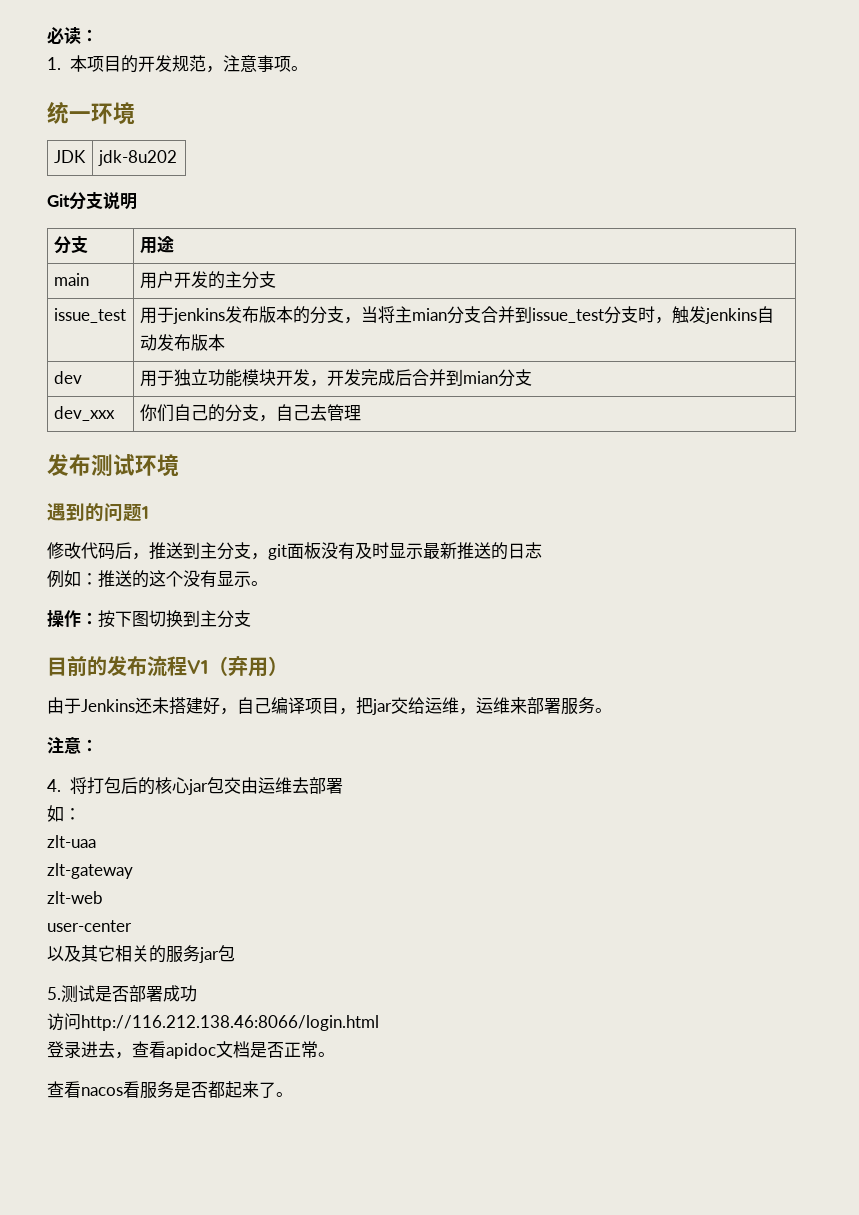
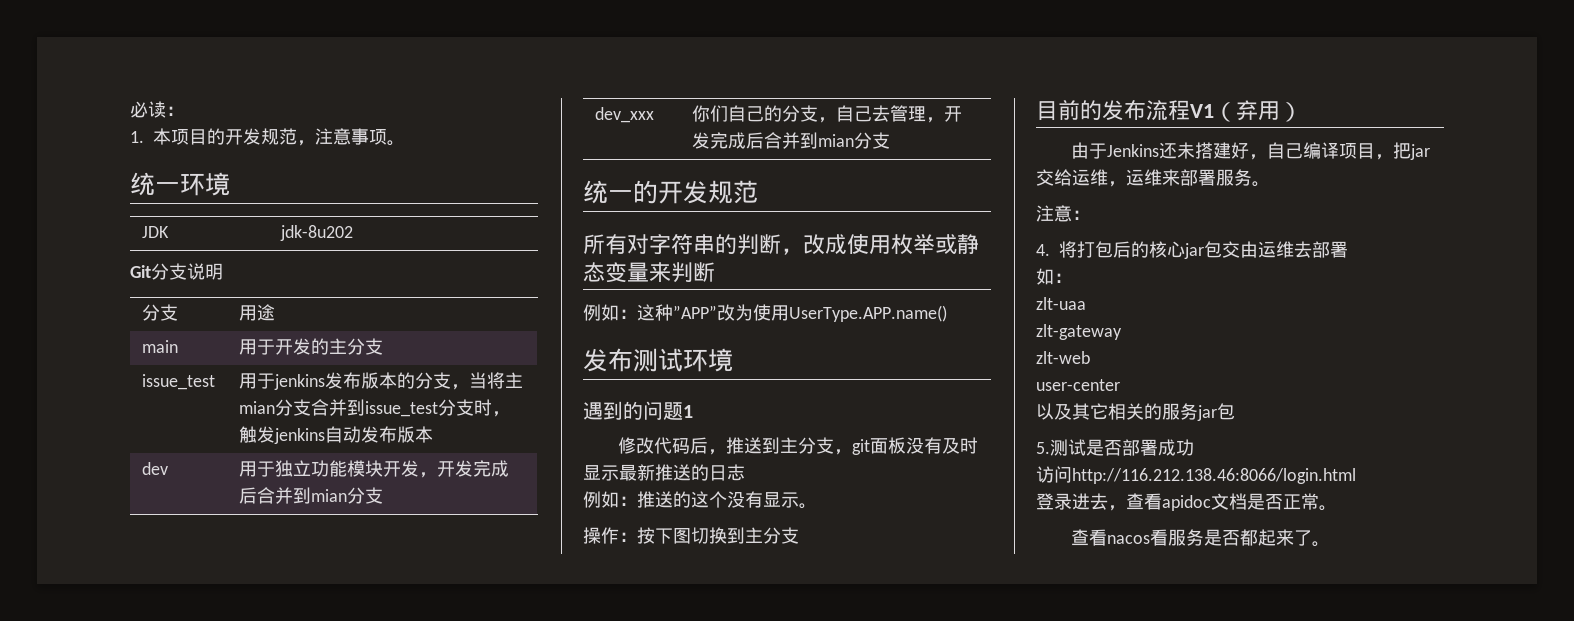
[156,271,174,288] 户 -> [256,339,275,355] 于
(361, 413) none -> [925,106,962,123] [691,132,890,149] [583,180,758,204] [583,234,979,255] [583,262,715,283] [583,304,947,322] ，开发完成后合并到mian分支 // 统一的开发规范 // 所有对字符串的判断，改成使用枚举或静态变量来判断 // 例如：这种”APP”改为使用UserType.APP.name()

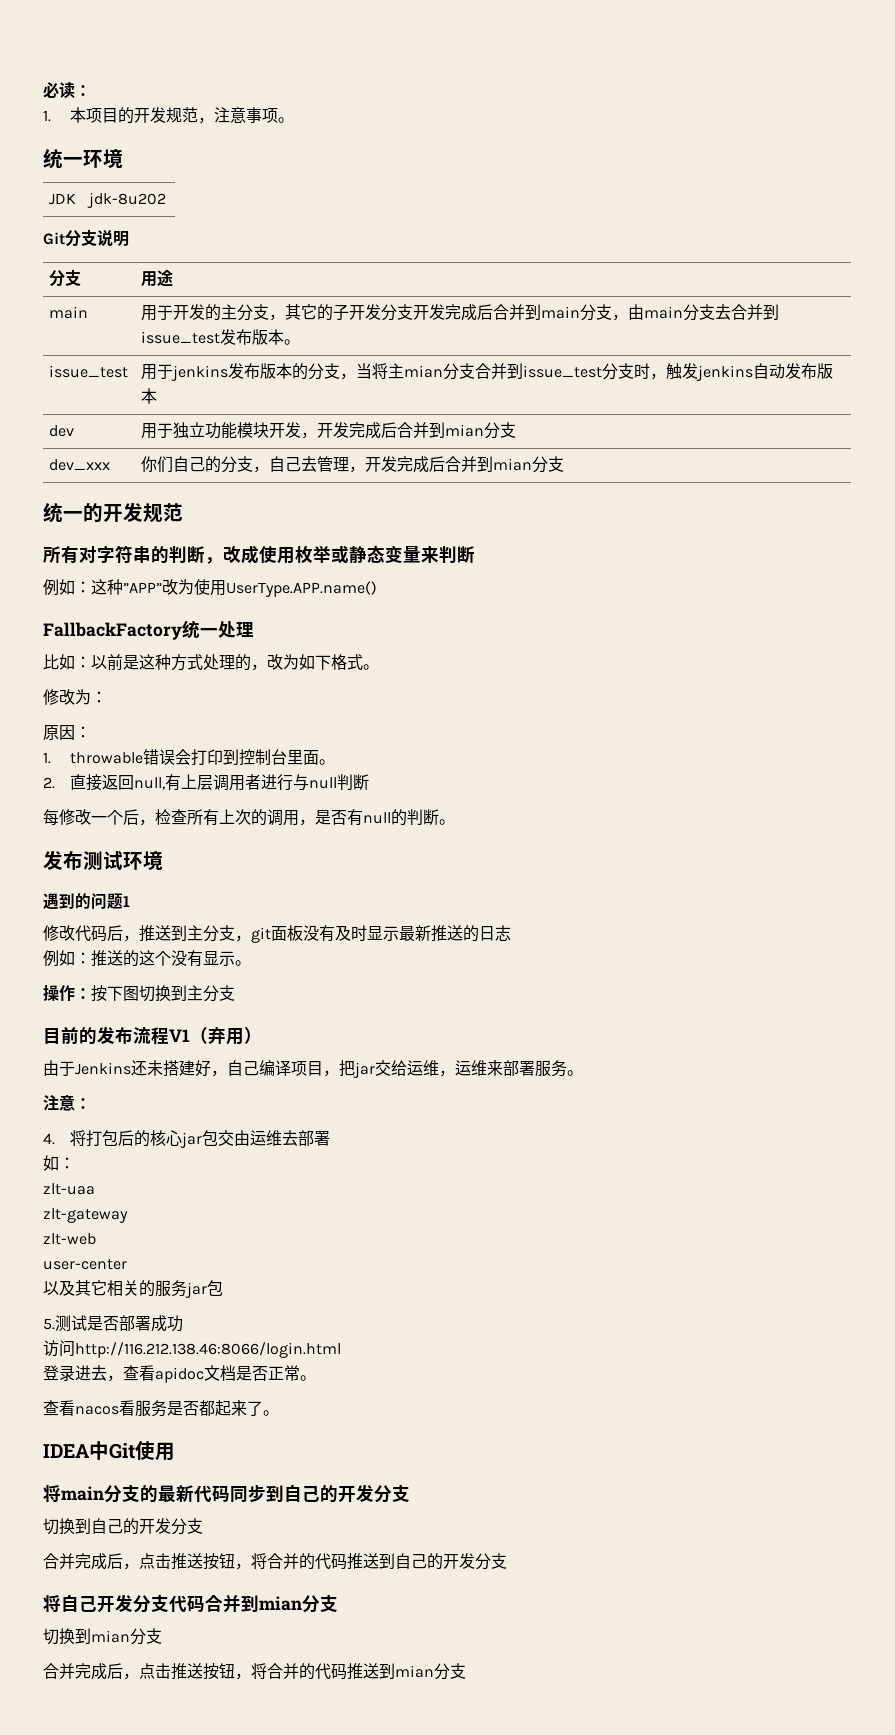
(383, 346) none -> [269,304,780,321] [141,329,301,345] ，其它的子开发分支开发完成后合并到main分支，由main分支去合并到issue_test发布版本。
(947, 313) none -> [43,620,254,640] [43,654,379,671] [43,689,107,705] [43,725,91,740] [43,749,336,766] [43,774,370,791] [43,809,455,826] // FallbackFactory统一处理 // 比如：以前是这种方式处理的，改为如下格式。 // 修改为： // 原因： // 1. throwable错误会打印到控制台里面。 // 2.直接返回null,有上层调用者进行与null判断 // 每修改一个后，检查所有上次的调用，是否有null的判断。
(1331, 544) none -> [43,1441,175,1461] [43,1484,410,1503] [43,1518,203,1535] [43,1553,507,1570] [43,1594,338,1613] [43,1628,162,1645] [43,1663,466,1680] // IDEA中Git使用 // 将main分支的最新代码同步到自己的开发分支 // 切换到自己的开发分支 // 合并完成后，点击推送按钮，将合并的代码推送到自己的开发分支 // 将自己开发分支代码合并到mian分支 // 切换到mian分支 // 合并完成后，点击推送按钮，将合并的代码推送到mian分支

